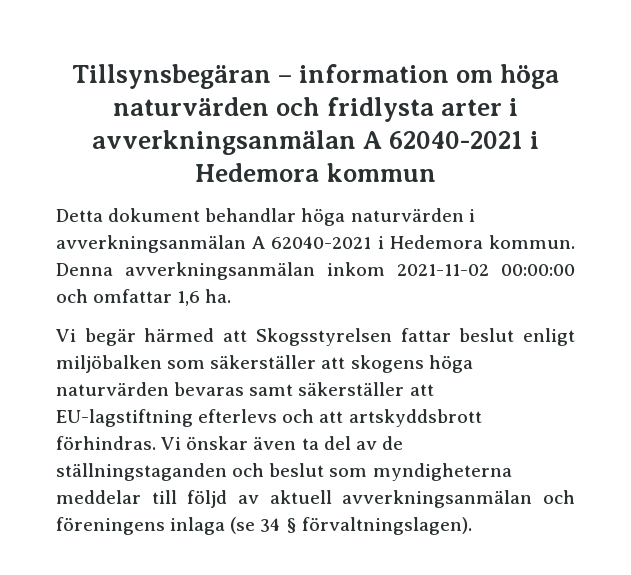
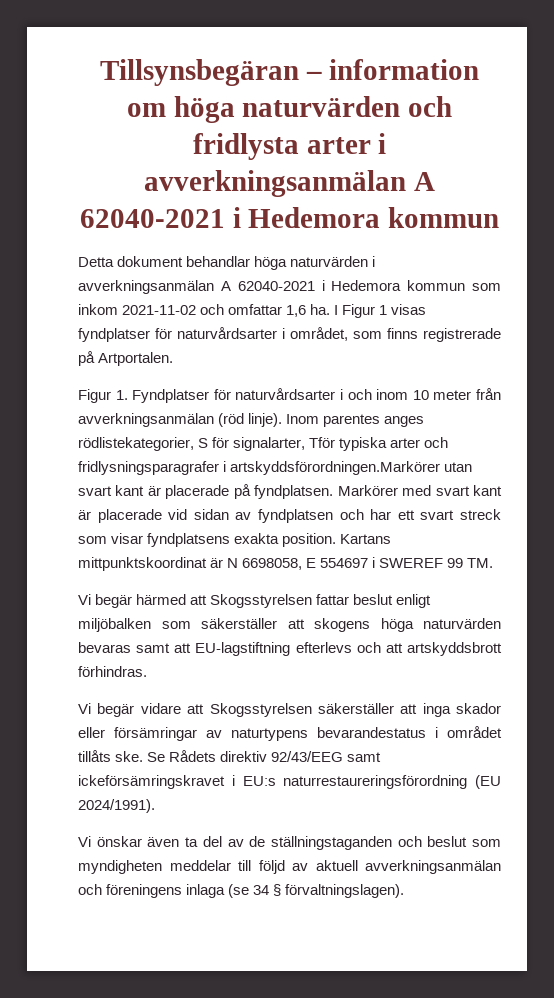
[489,235,575,249] [56,262,315,280] kommun. Denna avverkningsanmälan -> [407,280,501,291] kommun som
[501,264,575,276] 00:00:00 -> (197, 310) none
(232, 296) none -> [334,304,427,318] [78,327,501,342] [78,351,174,366] [78,388,502,403] [78,413,425,427] [78,437,449,451] [78,461,473,475] [78,484,503,499] [78,509,502,523] [78,533,392,547] [78,557,494,571] I Figur 1 visas fyndplatser för naturvårdsarter i området, som finns registrerade på Artportalen. // Figur 1. Fyndplatser för naturvårdsarter i och inom 10 meter från avverkningsanmälan (röd linje). Inom parentes anges rödlistekategorier, S för signalarter, Tför typiska arter och fridlysningsparagrafer i artskyddsförordningen.Markörer utan svart kant är placerade på fyndplatsen. Markörer med svart kant är placerade vid sidan av fyndplatsen och har ett svart streck som visar fyndplatsens exakta position. Kartans mittpunktskoordinat är N 6698058, E 554697 i SWEREF 99 TM.
[298,382,405,396] säkerställer -> (171, 648) none
(156, 443) none -> [78,703,501,717] [78,726,502,741] [78,750,382,762] [78,775,501,789] [78,799,155,813] // Vi begär vidare att Skogsstyrelsen säkerställer att inga skador eller försämringar av naturtypens bevarandestatus i området tillåts ske. Se Rådets direktiv 92/43/EEG samt ickeförsämringskravet i EU:s naturrestaureringsförordning (EU 2024/1991). //
[372,463,512,481] myndigheterna -> [78,860,162,874] myndigheten

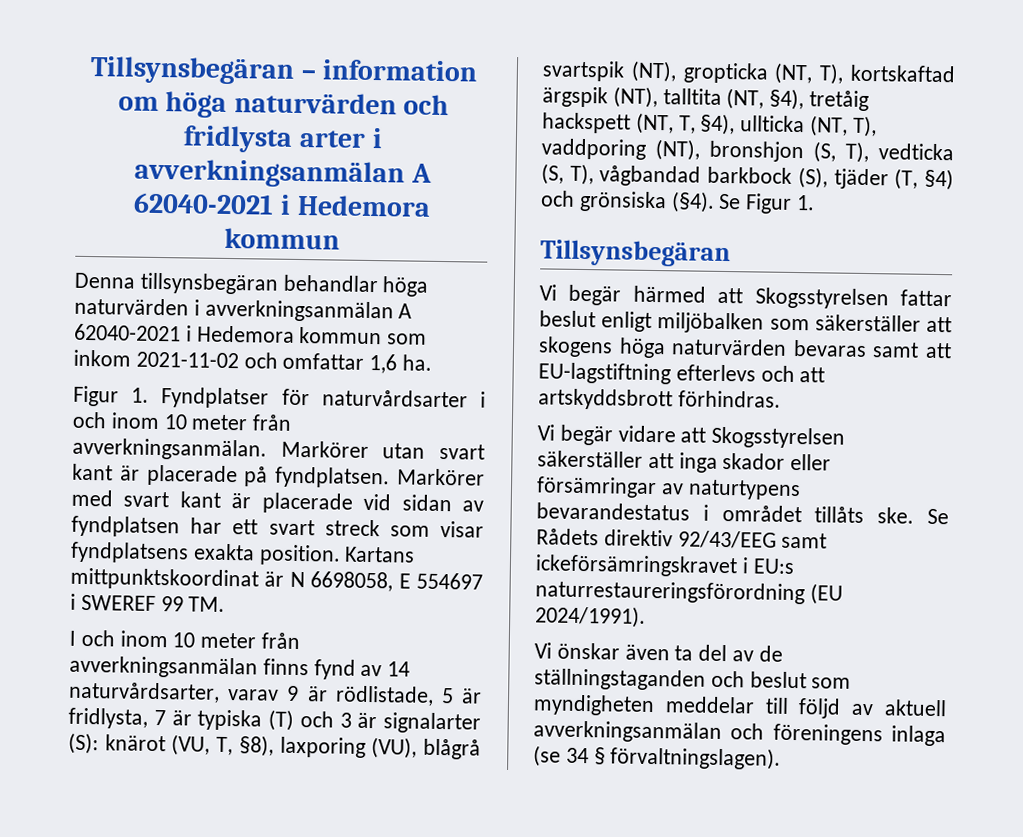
[78,256,184,267] Detta dokument -> [74,272,279,295] Denna tillsynsbegäran
[334,304,427,318] [78,327,501,342] [78,351,174,366] I Figur 1 visas fyndplatser för naturvårdsarter i området, som finns registrerade på Artportalen. -> (433, 362) none
[78,413,425,427] [78,437,449,451] [78,461,441,475] avverkningsanmälan (röd linje). Inom parentes anges rödlistekategorier, S för signalarter, Tför typiska arter och fridlysningsparagrafer i artskyddsförordningen.Markörer -> [72,437,369,461] avverkningsanmälan. Markörer
[339,509,364,520] och -> (180, 526) none
(494, 563) none -> [69,629,301,650] [69,655,411,680] [68,681,483,706] [68,707,481,734] [68,732,482,760] [542,60,956,85] [542,86,870,112] [542,112,877,138] [541,138,954,164] [541,163,954,191] [541,190,816,214] [540,239,731,268] // I och inom 10 meter från avverkningsanmälan finns fynd av 14 naturvårdsarter, varav 9 är rödlistade, 5 är fridlysta, 7 är typiska (T) och 3 är signalarter (S): knärot (VU, T, §8), laxporing (VU), blågrå svartspik (NT), gropticka (NT, T), kortskaftad ärgspik (NT), talltita (NT, §4), tretåig hackspett (NT, T, §4), ullticka (NT, T), vaddporing (NT), bronshjon (S, T), vedticka (S, T), vågbandad barkbock (S), tjäder (T, §4) och grönsiska (§4). Se Figur 1. // Tillsynsbegäran

